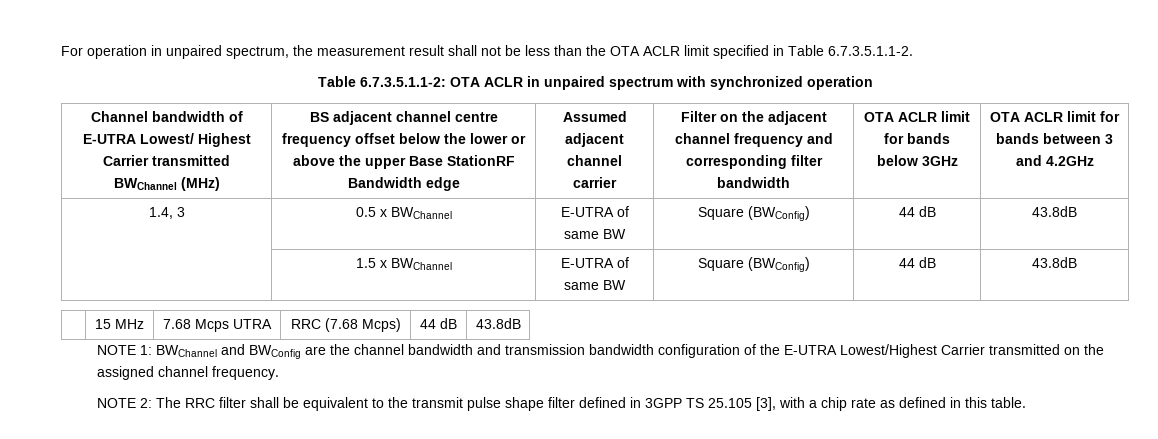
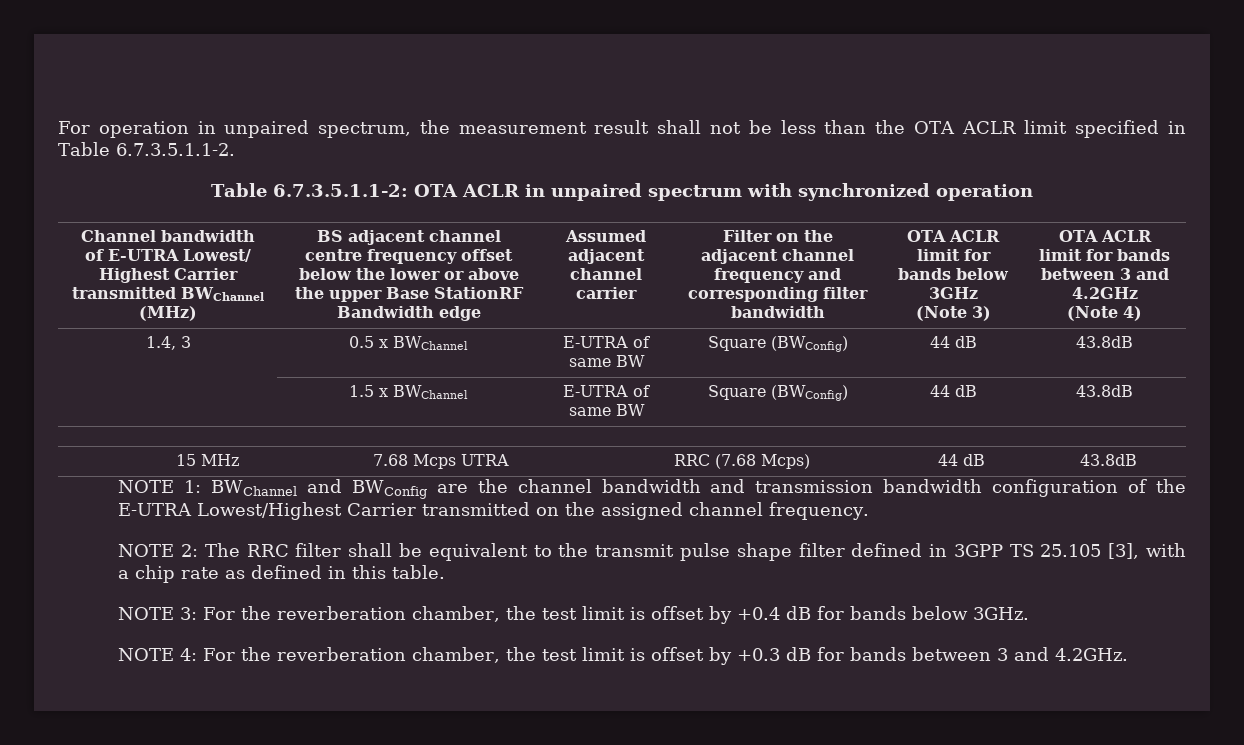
(958, 161) none -> [915,306,991,321] // (Note 3)
(1094, 161) none -> [1067,306,1142,321] // (Note 4)
(1026, 402) none -> [118,606,1030,624] [118,647,1129,665] // NOTE 3: For the reverberation chamber, the test limit is offset by +0.4 dB for bands below 3GHz. // NOTE 4: For the reverberation chamber, the test limit is offset by +0.3 dB for bands between 3 and 4.2GHz.

